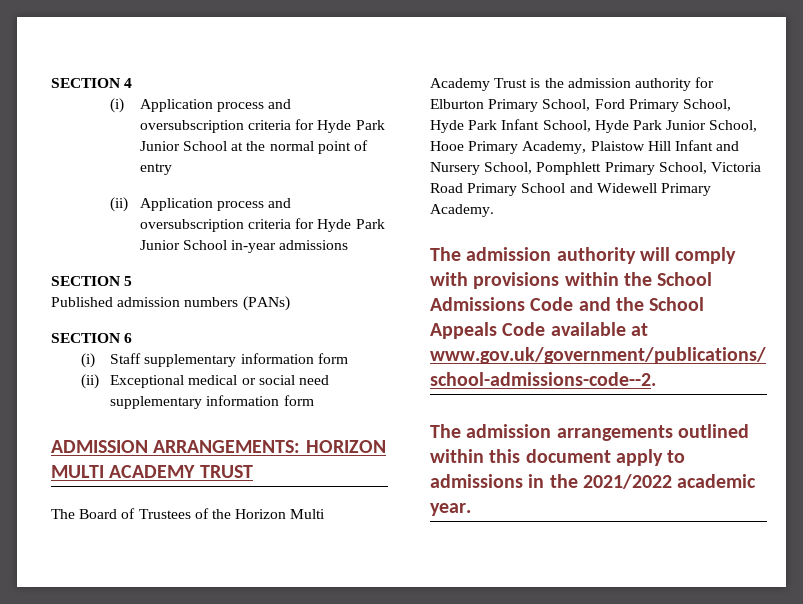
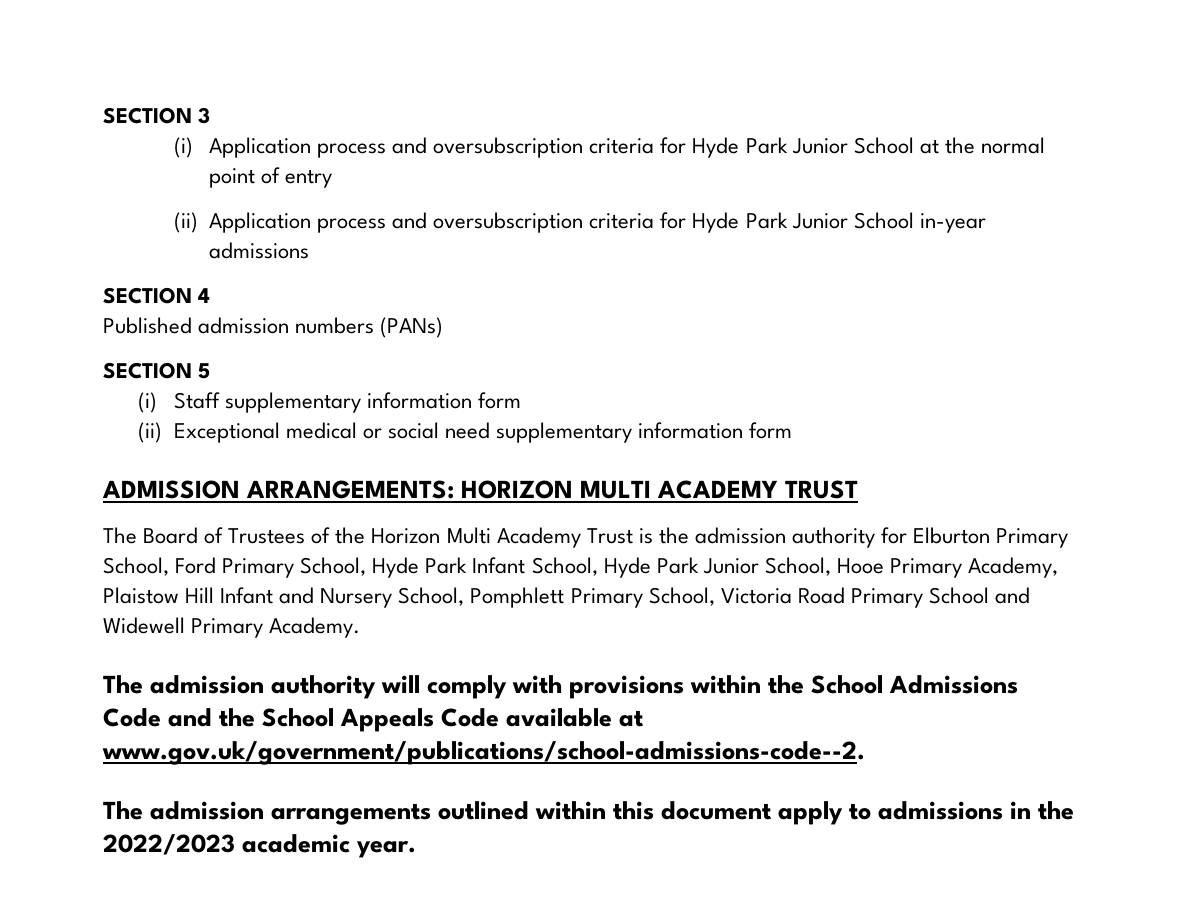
[51,78,133,88] SECTION 4 -> [103,107,211,124] SECTION 3
[124,276,133,286] 5 -> [198,288,211,303] 4
[124,333,133,343] 6 -> [198,363,211,379] 5
[582,474,672,489] 2021/2022 -> [103,834,235,855] 2022/2023

